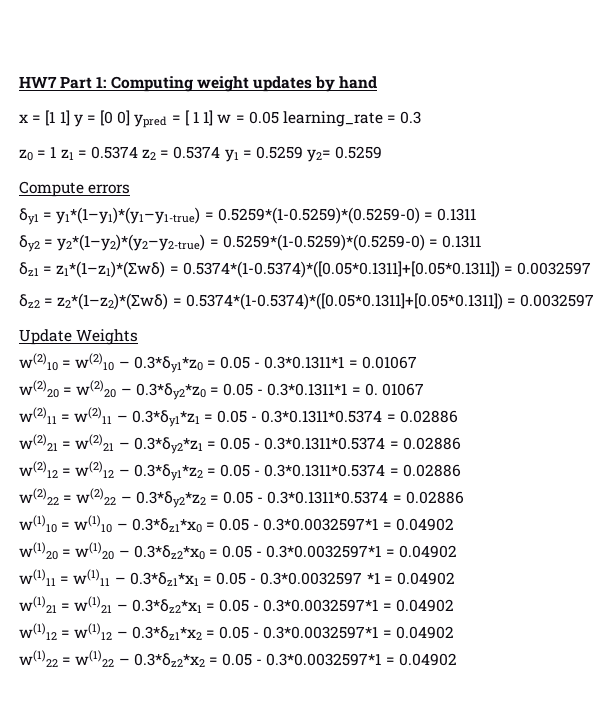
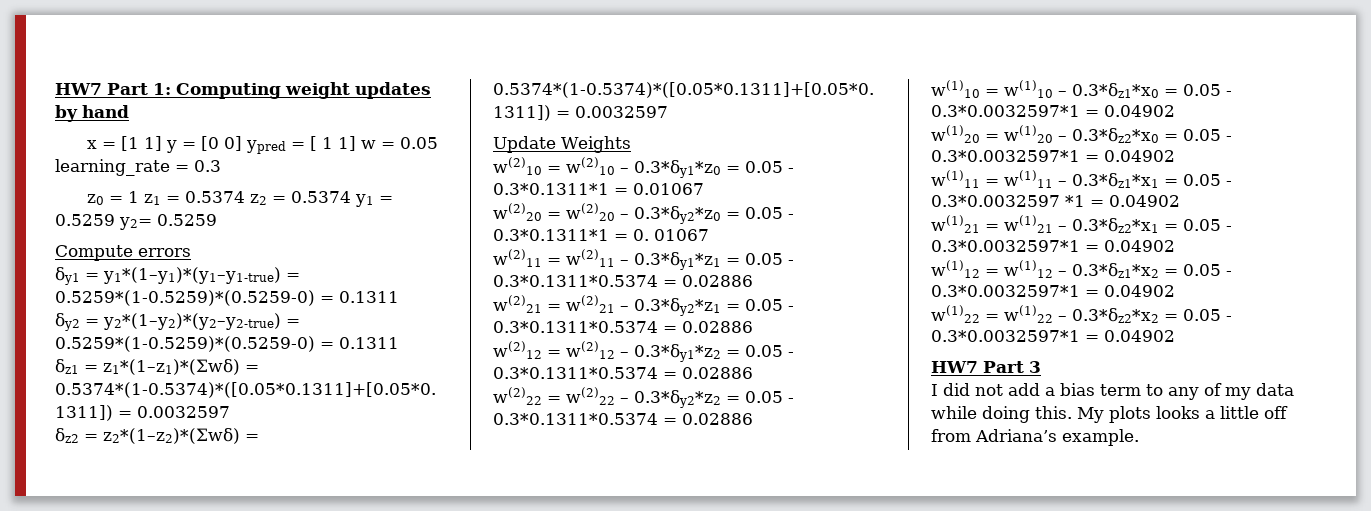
(457, 659) none -> [931,361,1041,373] [931,383,1294,400] [931,406,1288,423] [931,429,1139,446] // HW7 Part 3 // I did not add a bias term to any of my data while doing this. My plots looks a little off from Adriana’s example.

